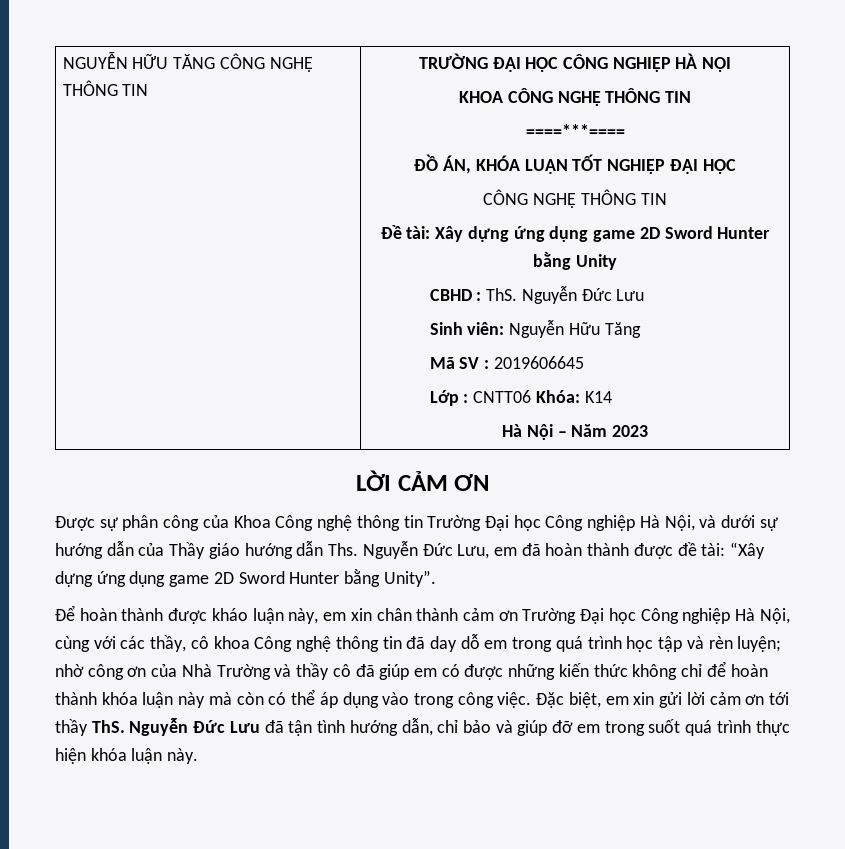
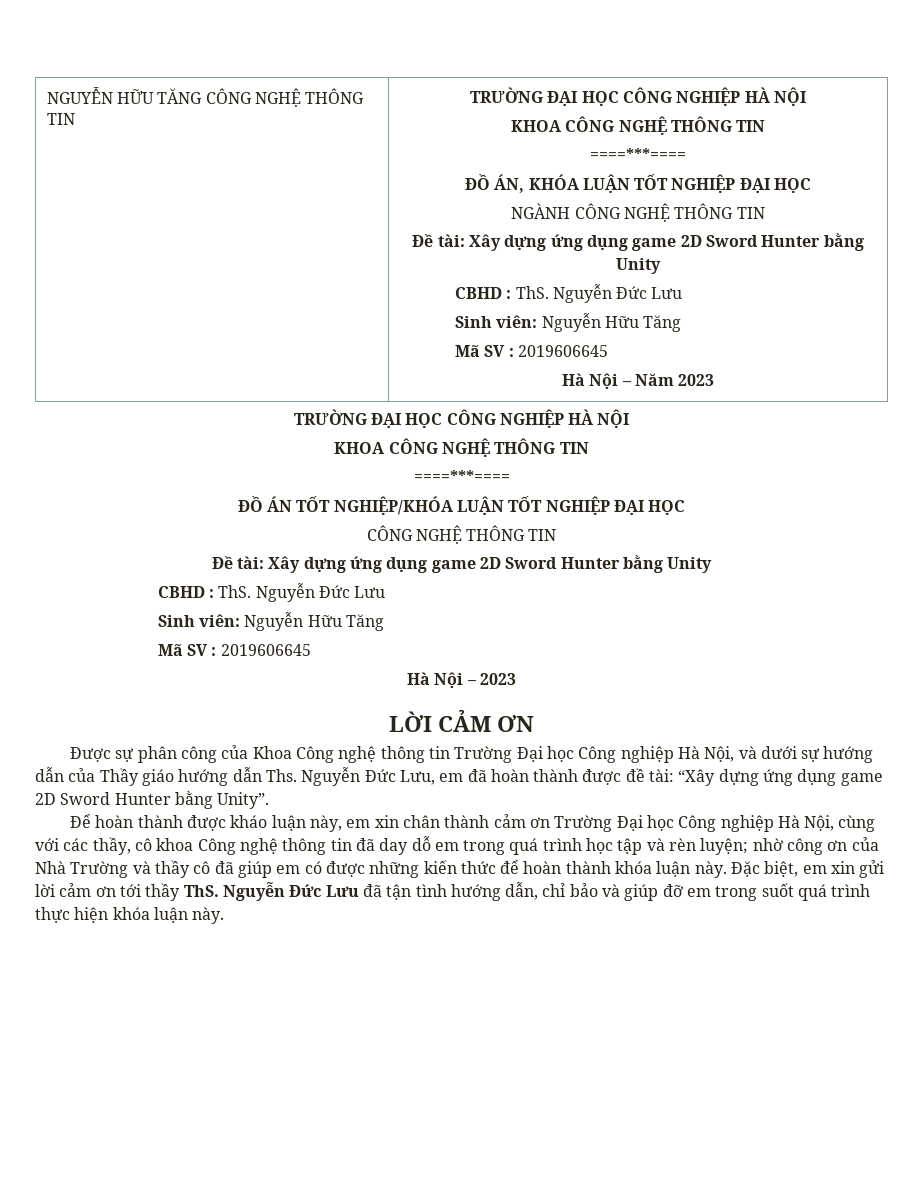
(736, 166) none -> [511,203,571,219] NGÀNH
[429,390,612,406] // Lớp : CNTT06 Khóa: K14 -> (608, 351) none
(648, 431) none -> [293,409,630,428] [334,438,589,457] [413,470,510,482] [237,496,686,515] [366,525,557,544] [211,555,713,573] [157,583,386,602] [157,612,384,631] [157,644,311,656] [407,672,516,688] // TRƯỜNG ĐẠI HỌC CÔNG NGHIỆP HÀ NỘI // KHOA CÔNG NGHỆ THÔNG TIN // ====***==== // ĐỒ ÁN TỐT NGHIỆP/KHÓA LUẬN TỐT NGHIỆP ĐẠI HỌC // CÔNG NGHỆ THÔNG TIN // Đề tài: Xây dựng ứng dụng game 2D Sword Hunter bằng Unity // CBHD : ThS. Nguyễn Đức Lưu // Sinh viên: Nguyễn Hữu Tăng // Mã SV : 2019606645 // Hà Nội – 2023
[632,664,703,680] không chỉ -> (496, 867) none
[178,689,532,708] này mà còn có thể áp dụng vào trong công việc. -> [694,861,727,878] này.

